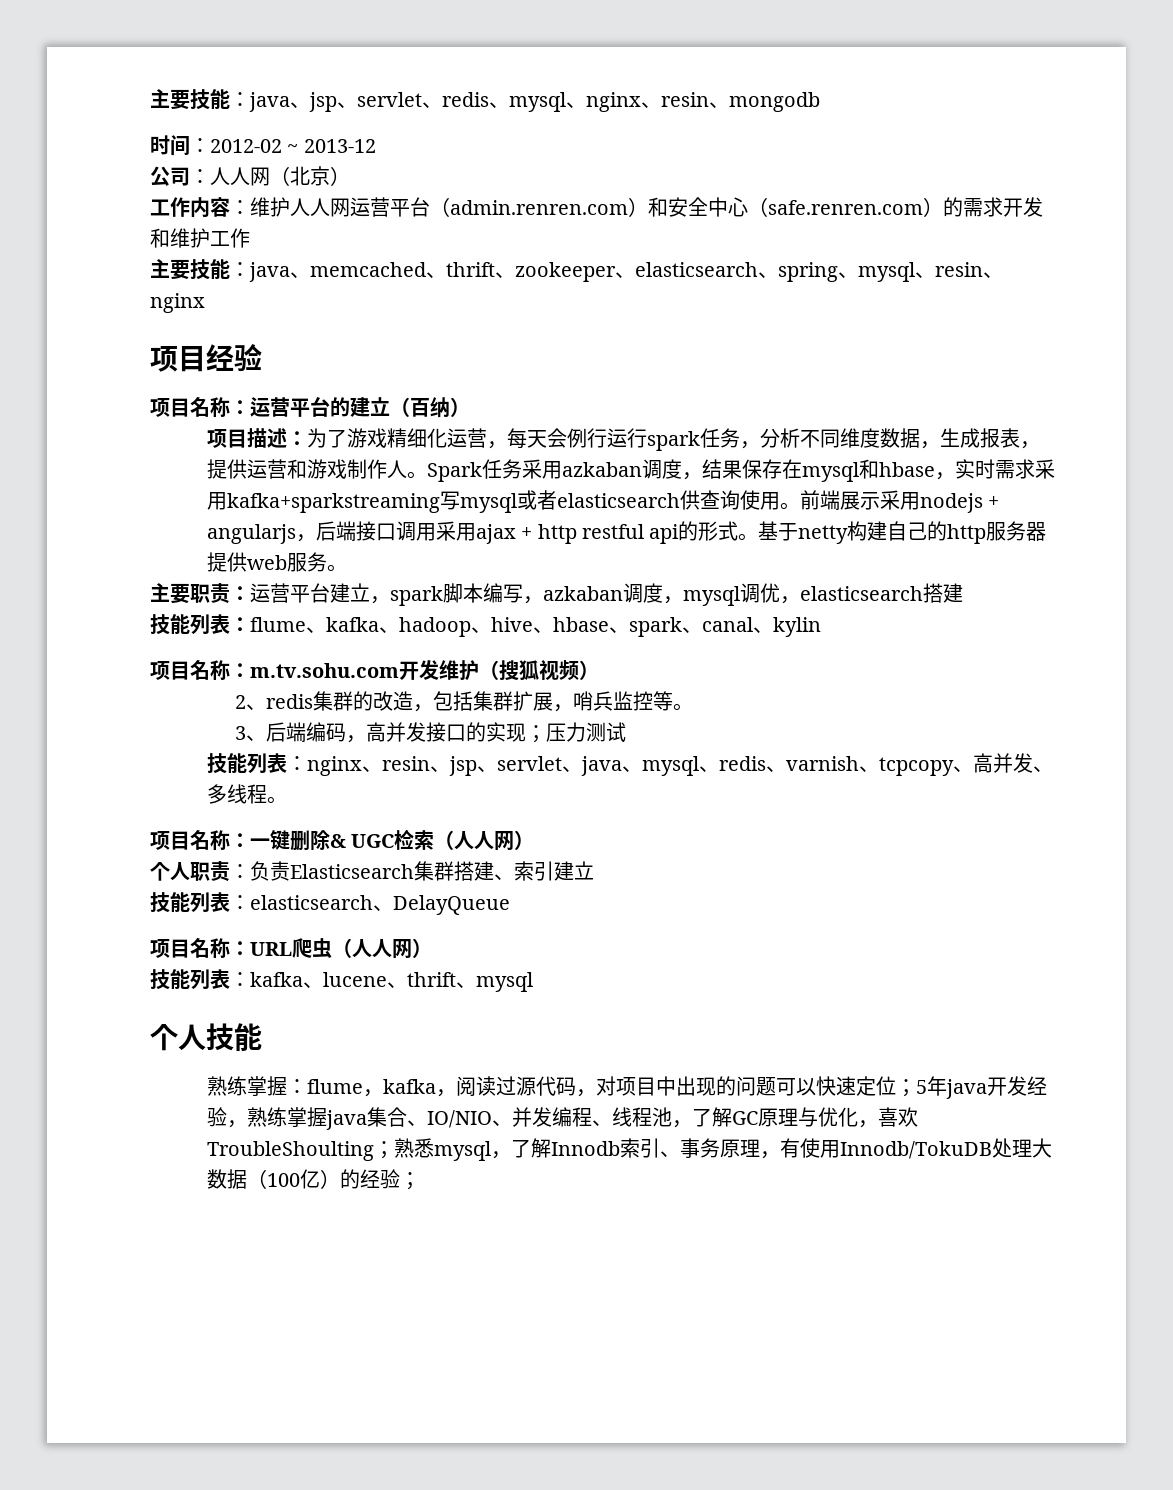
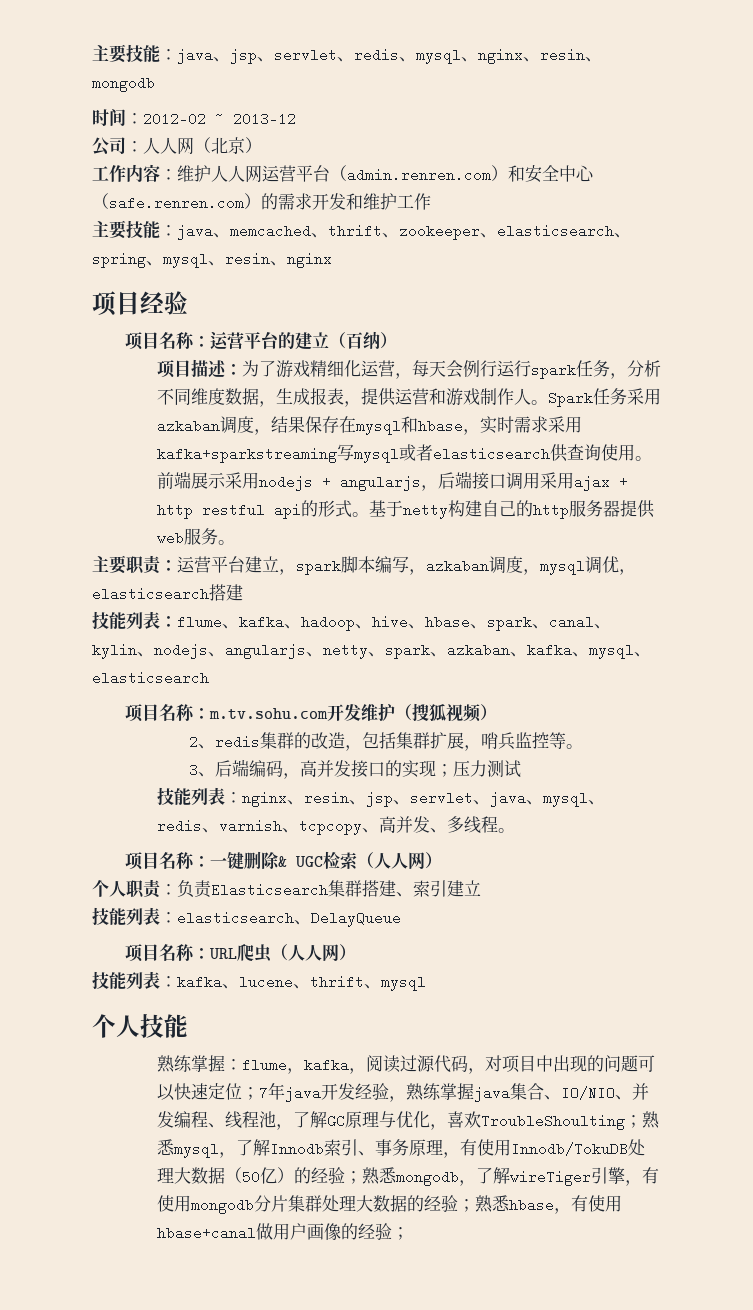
(821, 627) none -> [137,643,651,659] [92,671,209,685] 、nodejs、angularjs、netty、spark、azkaban、kafka、mysql、elasticsearch
[915,1080,927,1094] 5 -> [258,1086,268,1100] 7
[266,1173,300,1187] 100 -> [241,1170,260,1184] 50
(420, 1181) none -> [361,1167,659,1186] [156,1195,622,1214] [156,1223,409,1241] 熟悉mongodb，了解wireTiger引擎，有使用mongodb分片集群处理大数据的经验；熟悉hbase，有使用hbase+canal做用户画像的经验；

